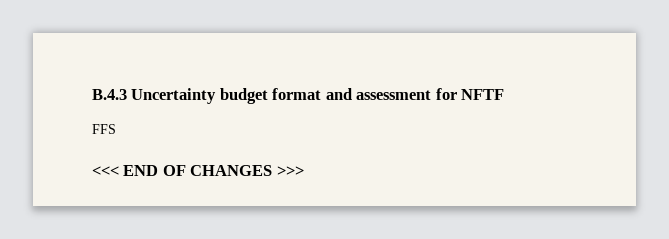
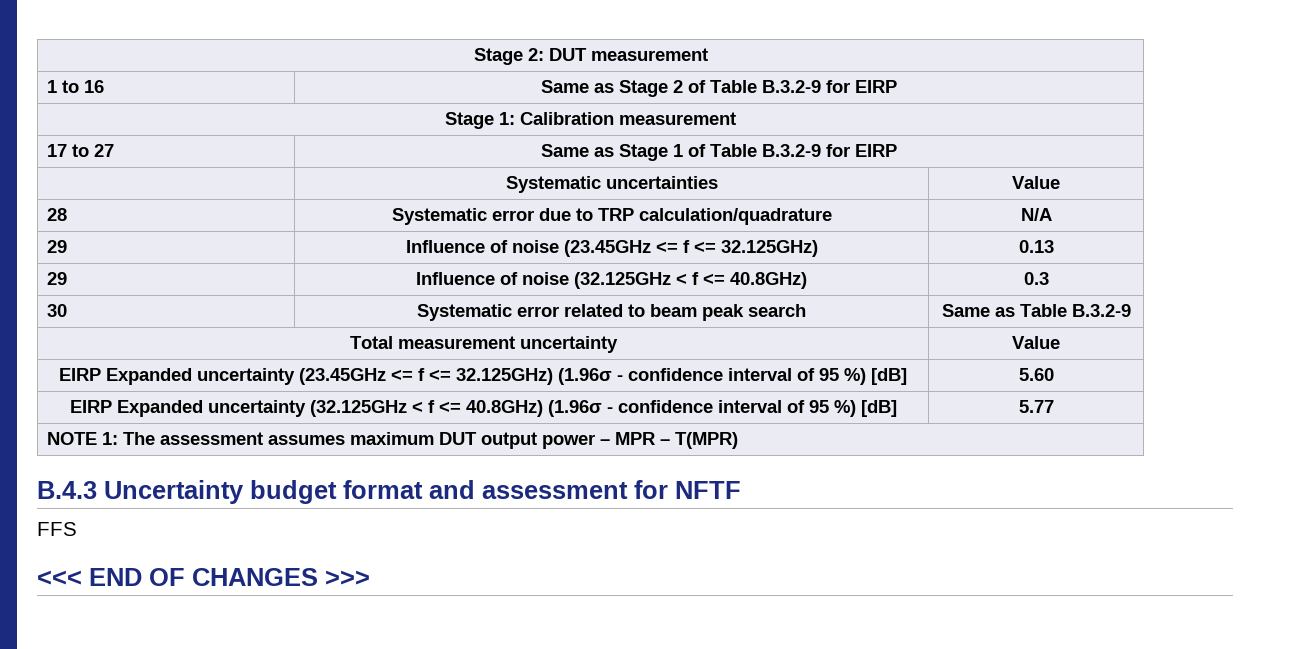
(92, 94) none -> [473,48,708,65] [47,80,105,93] [541,80,897,97] [445,112,736,129] [47,144,115,157] [541,144,897,161] [505,176,718,193] [1012,176,1060,189] [47,208,68,221] [391,208,832,225] [1020,208,1052,221] [47,240,68,253] [405,240,818,257] [1018,240,1054,253] [47,272,68,285] [416,272,807,289] [1023,272,1049,285] [47,304,68,317] [417,304,806,321] [941,304,1131,317] [349,336,618,353] [1012,336,1060,349] [59,368,907,385] [1018,368,1054,381] [69,400,897,417] [1018,400,1054,413] [47,432,739,449] Stage 2: DUT measurement // 1 to 16 | Same as Stage 2 of Table B.3.2-9 for EIRP // Stage 1: Calibration measurement // 17 to 27 | Same as Stage 1 of Table B.3.2-9 for EIRP // | Systematic uncertainties | Value // 28 | Systematic error due to TRP calculation/quadrature | N/A // 29 | Influence of noise (23.45GHz <= f <= 32.125GHz) | 0.13 // 29 | Influence of noise (32.125GHz < f <= 40.8GHz) | 0.3 // 30 | Systematic error related to beam peak search | Same as Table B.3.2-9 // Total measurement uncertainty | Value // EIRP Expanded uncertainty (23.45GHz <= f <= 32.125GHz) (1.96σ - confidence interval of 95 %) [dB] | 5.60 // EIRP Expanded uncertainty (32.125GHz < f <= 40.8GHz) (1.96σ - confidence interval of 95 %) [dB] | 5.77 // NOTE 1: The assessment assumes maximum DUT output power – MPR – T(MPR) //

